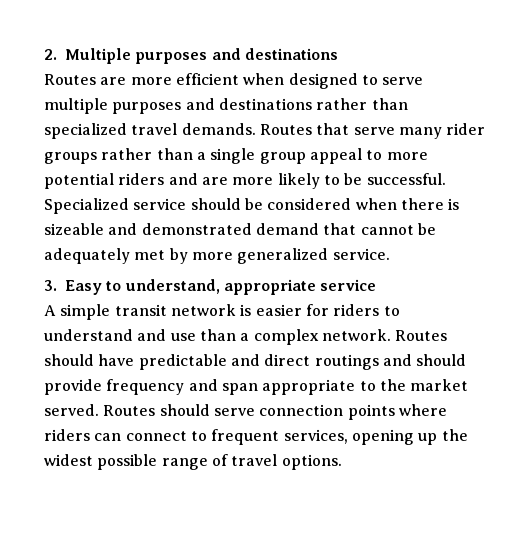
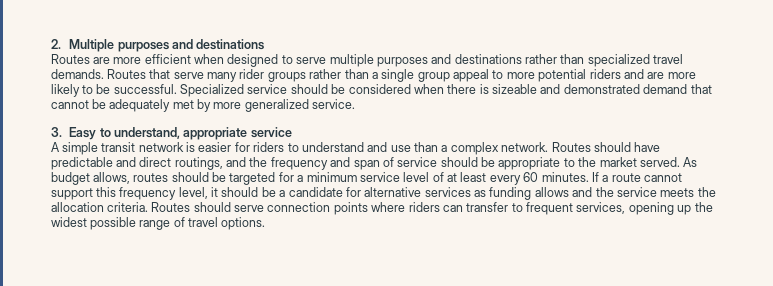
[314,354,467,370] [44,379,259,395] routings and should provide frequency and span -> [174,157,496,170] routings, and the frequency and span of service should be
(100, 410) none -> [683,157,698,167] [50,172,683,185] [50,187,716,200] [50,202,148,212] As budget allows, routes should be targeted for a minimum service level of at least every 60 minutes. If a route cannot support this frequency level, it should be a candidate for alternative services as funding allows and the service meets the allocation criteria.
[125,431,187,441] connect -> [466,202,509,212] transfer

